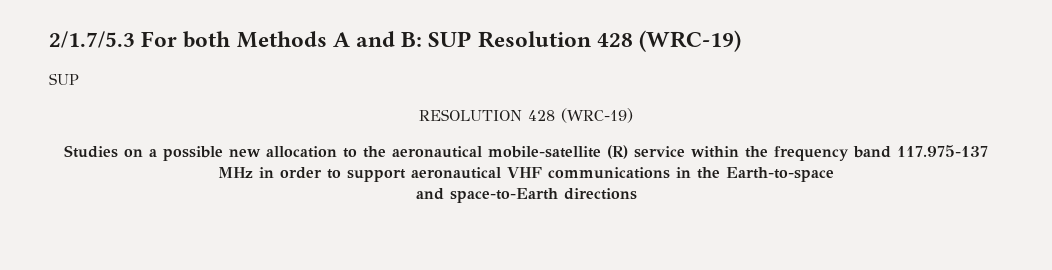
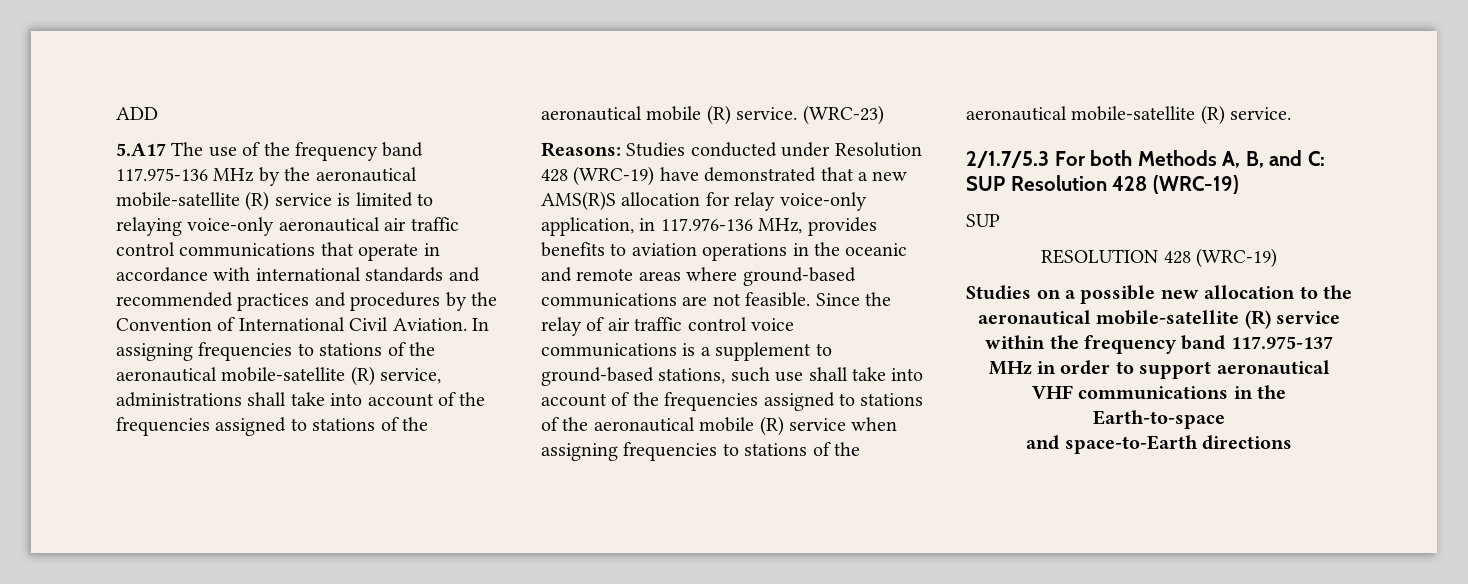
[49,31,423,48] 2/1.7/5.3 For both Methods A and B: -> [116,107,158,120] [116,142,424,161] [116,167,417,186] [116,191,433,211] [116,217,459,236] [116,242,440,261] [116,267,480,282] [116,292,497,311] [116,317,489,331] [116,342,435,361] [116,366,442,386] [116,392,486,407] [116,417,428,436] [541,105,884,125] [541,142,922,157] [541,166,908,186] [541,191,867,211] [541,217,877,236] [541,242,908,261] [541,267,856,286] [541,292,891,307] [541,317,794,336] [541,342,832,361] [541,367,924,386] [541,392,924,411] [541,416,898,436] [541,442,860,461] [966,105,1292,125] [966,150,1325,168] ADD // 5.A17 The use of the frequency band 117.975-136 MHz by the aeronautical mobile-satellite (R) service is limited to relaying voice-only aeronautical air traffic control communications that operate in accordance with international standards and recommended practices and procedures by the Convention of International Civil Aviation. In assigning frequencies to stations of the aeronautical mobile-satellite (R) service, administrations shall take into account of the frequencies assigned to stations of the aeronautical mobile (R) service. (WRC-23) // Reasons: Studies conducted under Resolution 428 (WRC-19) have demonstrated that a new AMS(R)S allocation for relay voice-only application, in 117.976-136 MHz, provides benefits to aviation operations in the oceanic and remote areas where ground-based communications are not feasible. Since the relay of air traffic control voice communications is a supplement to ground-based stations, such use shall take into account of the frequencies assigned to stations of the aeronautical mobile (R) service when assigning frequencies to stations of the aeronautical mobile-satellite (R) service. // 2/1.7/5.3 For both Methods A, B, and C:

